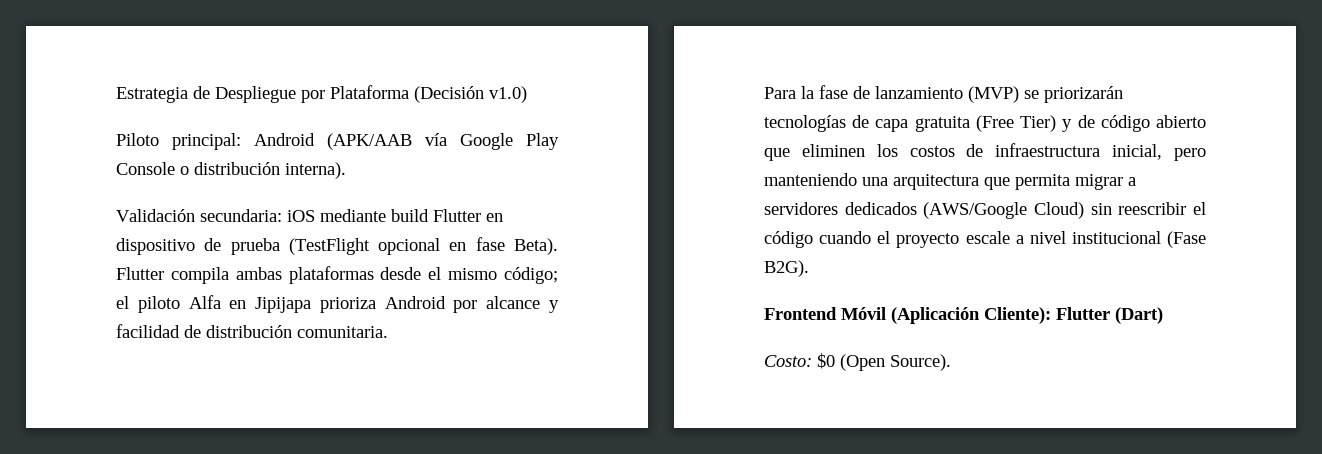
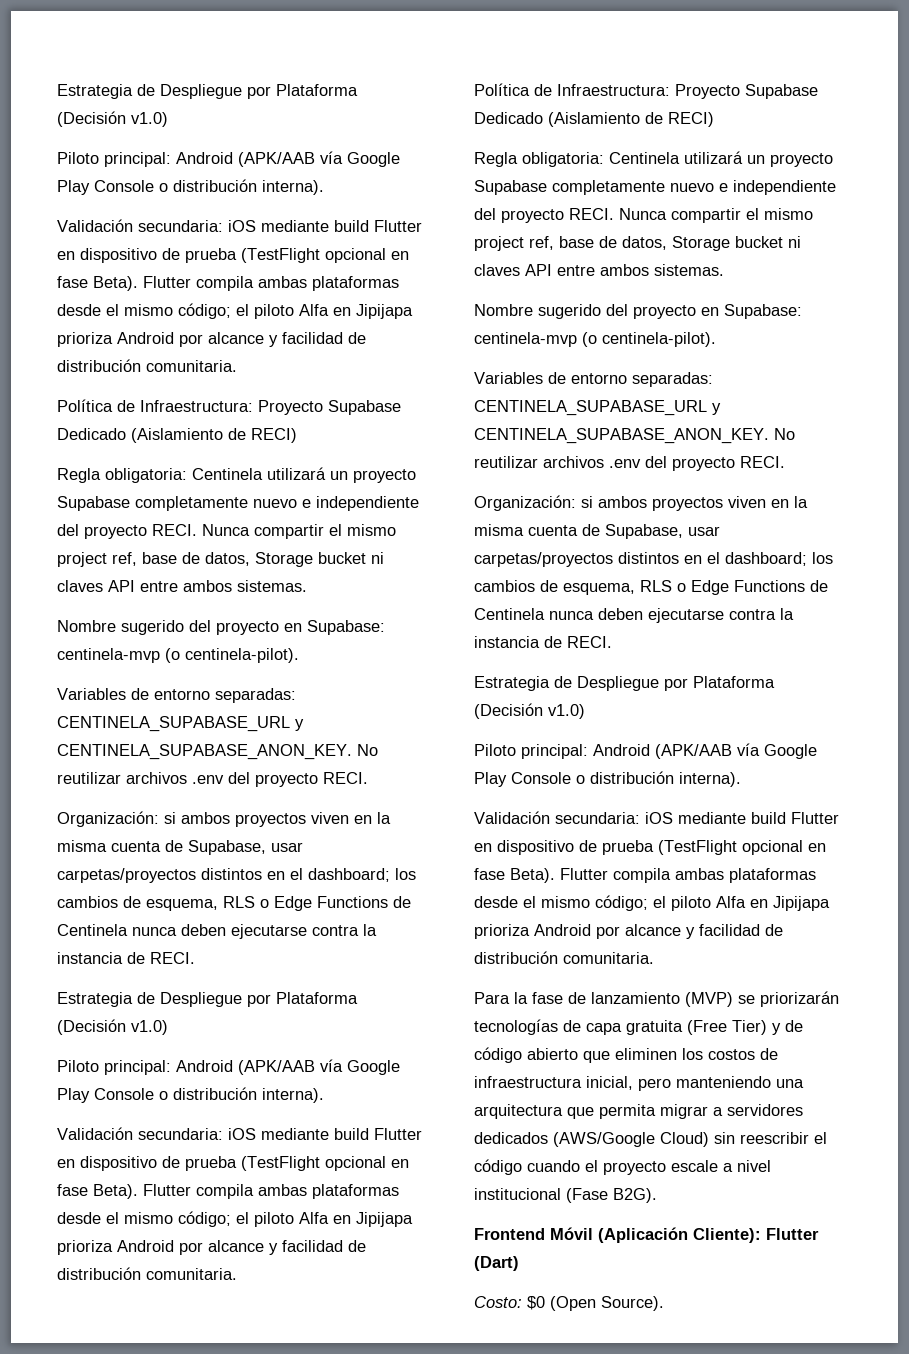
(388, 332) none -> [57,399,401,415] [57,428,297,443] [57,467,416,483] [57,496,419,511] [57,524,396,539] [57,552,384,567] [57,580,307,592] [57,620,385,635] [57,648,299,663] [57,688,296,703] [57,716,304,732] [57,744,378,760] [57,772,368,787] [57,811,391,827] [57,840,303,855] [57,868,416,883] [57,896,411,911] [57,924,377,939] [57,952,195,964] [57,992,358,1007] [57,1019,168,1035] [57,1059,400,1075] [57,1087,324,1103] [57,1127,422,1140] [57,1156,409,1171] [57,1184,399,1199] [57,1211,413,1227] [57,1240,366,1255] [57,1267,237,1280] [474,83,818,99] [474,112,714,127] [474,151,833,167] [474,180,836,195] [474,208,813,223] [474,236,801,251] [474,264,724,276] [474,304,802,319] [474,332,716,347] [474,372,713,387] [474,400,721,416] [474,428,795,444] [474,456,785,471] [474,495,808,511] [474,524,720,539] [474,552,833,567] [474,580,828,595] [474,608,794,623] [474,636,612,648] [474,676,775,691] [474,703,585,719] [474,743,817,759] [474,771,741,787] [474,811,839,824] [474,840,826,855] [474,868,816,883] [474,895,830,911] [474,924,783,939] [474,951,654,964] // Política de Infraestructura: Proyecto Supabase Dedicado (Aislamiento de RECI) // Regla obligatoria: Centinela utilizará un proyecto Supabase completamente nuevo e independiente del proyecto RECI. Nunca compartir el mismo project ref, base de datos, Storage bucket ni claves API entre ambos sistemas. // Nombre sugerido del proyecto en Supabase: centinela-mvp (o centinela-pilot). // Variables de entorno separadas: CENTINELA_SUPABASE_URL y CENTINELA_SUPABASE_ANON_KEY. No reutilizar archivos .env del proyecto RECI. // Organización: si ambos proyectos viven en la misma cuenta de Supabase, usar carpetas/proyectos distintos en el dashboard; los cambios de esquema, RLS o Edge Functions de Centinela nunca deben ejecutarse contra la instancia de RECI. // Estrategia de Despliegue por Plataforma (Decisión v1.0) // Piloto principal: Android (APK/AAB vía Google Play Console o distribución interna). // Validación secundaria: iOS mediante build Flutter en dispositivo de prueba (TestFlight opcional en fase Beta). Flutter compila ambas plataformas desde el mismo código; el piloto Alfa en Jipijapa prioriza Android por alcance y facilidad de distribución comunitaria. // Política de Infraestructura: Proyecto Supabase Dedicado (Aislamiento de RECI) // Regla obligatoria: Centinela utilizará un proyecto Supabase completamente nuevo e independiente del proyecto RECI. Nunca compartir el mismo project ref, base de datos, Storage bucket ni claves API entre ambos sistemas. // Nombre sugerido del proyecto en Supabase: centinela-mvp (o centinela-pilot). // Variables de entorno separadas: CENTINELA_SUPABASE_URL y CENTINELA_SUPABASE_ANON_KEY. No reutilizar archivos .env del proyecto RECI. // Organización: si ambos proyectos viven en la misma cuenta de Supabase, usar carpetas/proyectos distintos en el dashboard; los cambios de esquema, RLS o Edge Functions de Centinela nunca deben ejecutarse contra la instancia de RECI. // Estrategia de Despliegue por Plataforma (Decisión v1.0) // Piloto principal: Android (APK/AAB vía Google Play Console o distribución interna). // Validación secundaria: iOS mediante build Flutter en dispositivo de prueba (TestFlight opcional en fase Beta). Flutter compila ambas plataformas desde el mismo código; el piloto Alfa en Jipijapa prioriza Android por alcance y facilidad de distribución comunitaria.

